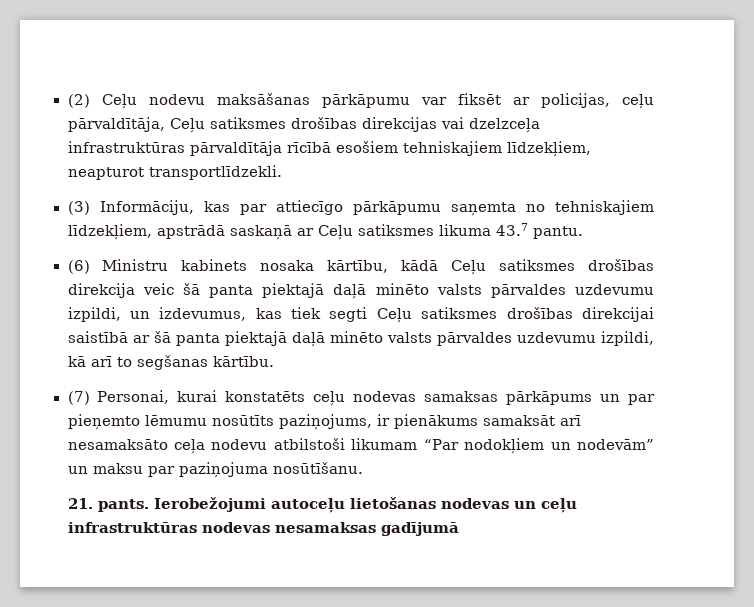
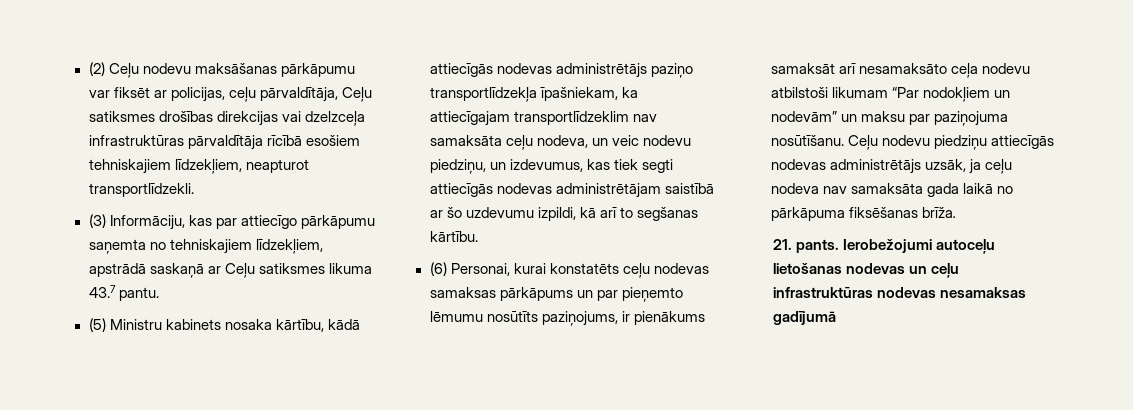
[67,260,90,274] (6) -> [88,318,106,332] (5)
[451,259,654,275] [67,283,654,299] [67,307,121,322] Ceļu satiksmes drošības direkcija veic šā panta piektajā daļā minēto valsts pārvaldes uzdevumu izpildi, -> [429,63,693,78] [429,87,638,102] [429,111,657,126] [429,135,691,150] [429,159,486,174] attiecīgās nodevas administrētājs paziņo transportlīdzekļa īpašniekam, ka attiecīgajam transportlīdzeklim nav samaksāta ceļu nodeva, un veic nodevu piedziņu,
[376,307,655,323] [67,331,512,347] Ceļu satiksmes drošības direkcijai saistībā ar šā panta piektajā daļā minēto valsts pārvaldes -> [429,183,714,198] [429,207,462,218] attiecīgās nodevas administrētājam saistībā ar šo
[67,391,90,405] (7) -> [429,262,447,276] (6)
(363, 468) none -> [847,135,1054,150] [770,159,1012,174] [770,183,1013,197] [770,207,956,221] Ceļu nodevu piedziņu attiecīgās nodevas administrētājs uzsāk, ja ceļu nodeva nav samaksāta gada laikā no pārkāpuma fiksēšanas brīža.

